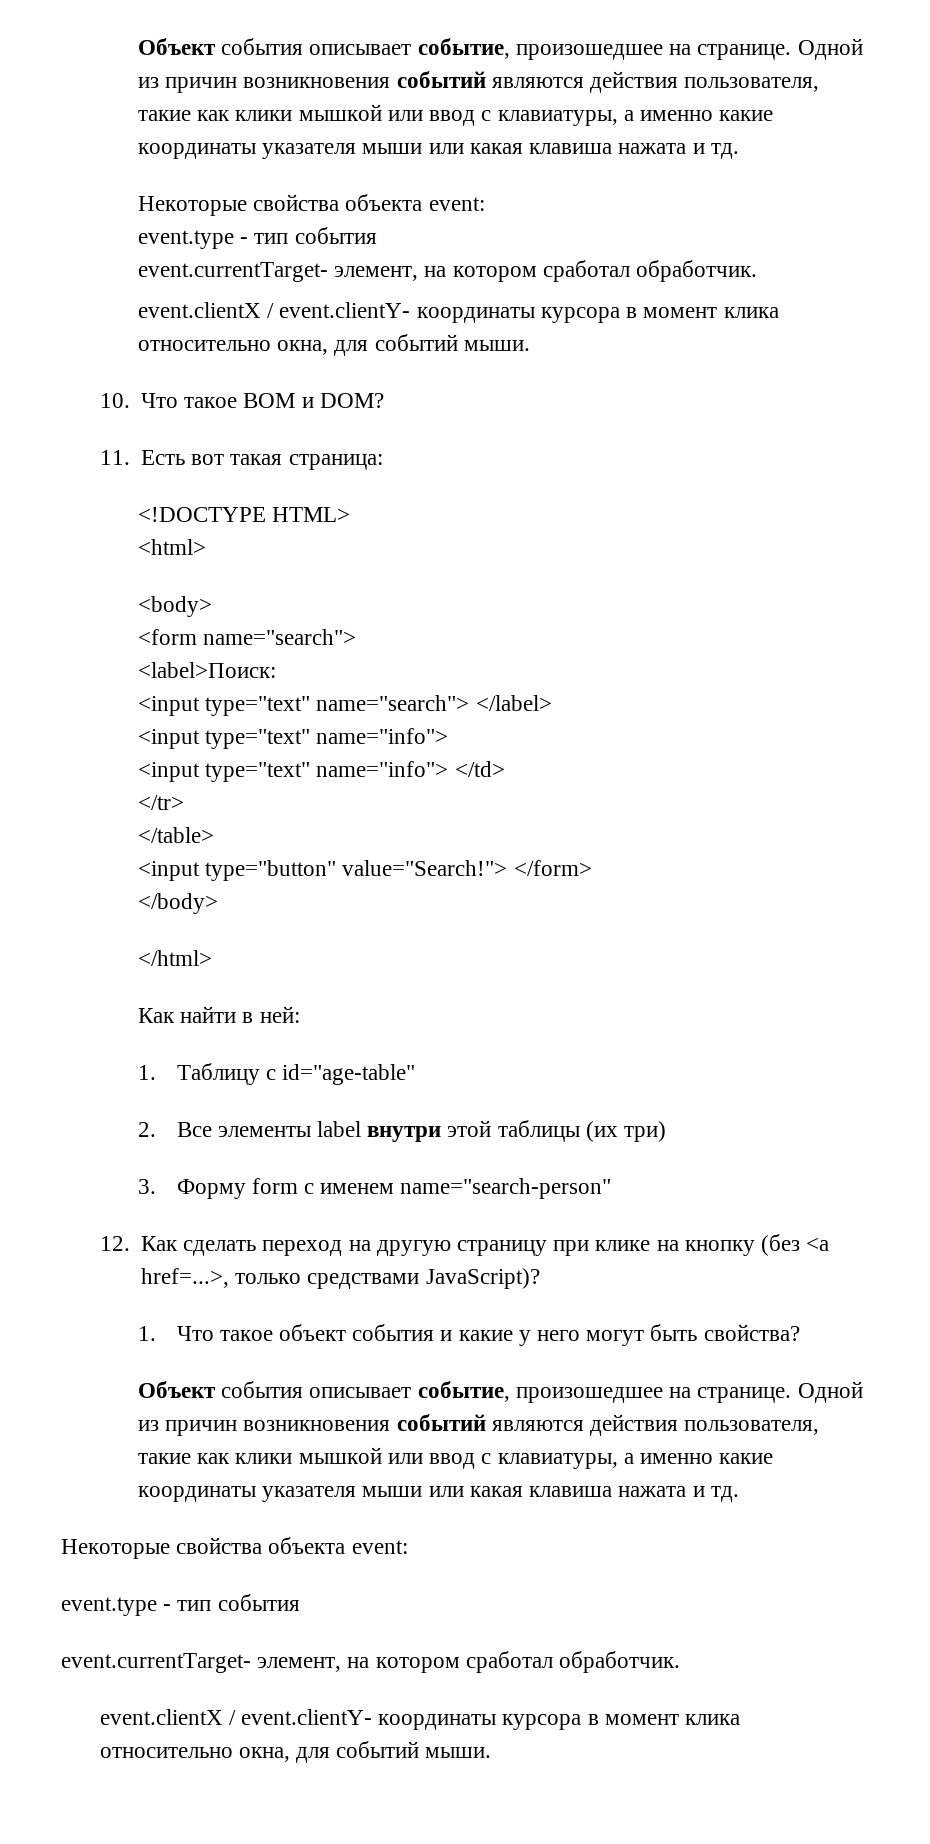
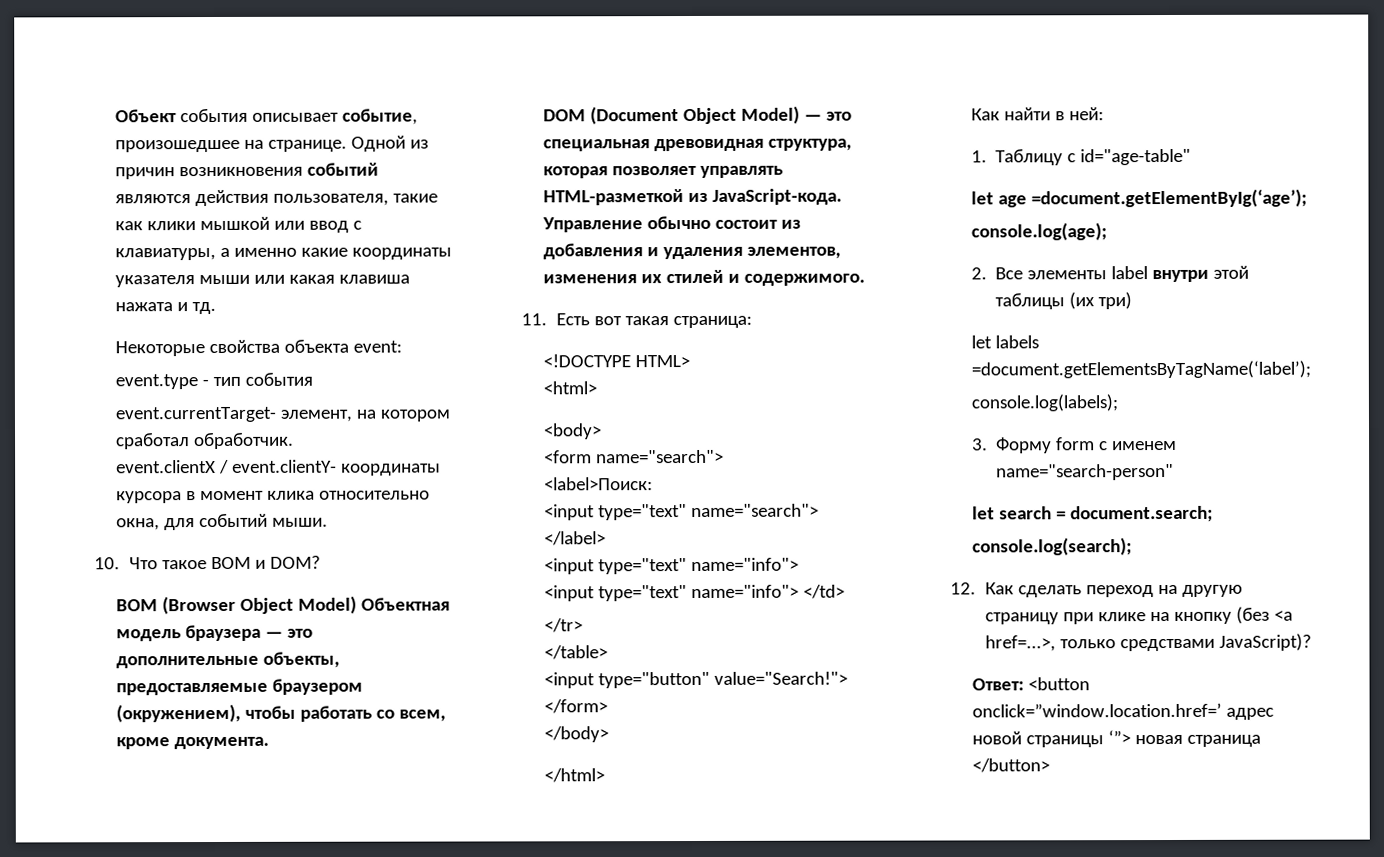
(384, 400) none -> [115,595,450,615] [115,624,313,642] [115,651,340,669] [115,678,363,696] [115,703,446,723] [115,736,269,750] [542,105,852,125] [542,138,852,152] [542,165,783,179] [542,188,842,206] [541,215,801,233] [542,243,841,260] [542,269,865,286] // BOM (Browser Object Model) Объектная модель браузера — это дополнительные объекты, предоставляемые браузером (окружением), чтобы работать со всем, кроме документа. // DOM (Document Object Model) — это специальная древовидная структура, которая позволяет управлять HTML-разметкой из JavaScript-кода. Управление обычно состоит из добавления и удаления элементов, изменения их стилей и содержимого.
(415, 1074) none -> [970,188,1307,208] [970,222,1107,241] // let age =document.getElementByIg(‘age’); // console.log(age);
(667, 1131) none -> [970,335,1039,349] [970,360,1311,379] [970,394,1118,412] // let labels =document.getElementsByTagName(‘label’); // console.log(labels);
(612, 1188) none -> [971,505,1213,523] [971,537,1132,556] // let search = document.search; // console.log(search);
[138,1324,800,1346] [138,1381,863,1403] [138,1414,820,1436] [138,1447,774,1469] [138,1486,739,1502] [61,1537,408,1559] [61,1594,300,1616] [61,1651,681,1673] [99,1709,740,1730] [99,1741,492,1763] 1. Что такое объект события и какие у него могут быть свойства? // Объект события описывает событие, произошедшее на странице. Одной из причин возникновения событий являются действия пользователя, такие как клики мышкой или ввод с клавиатуры, а именно какие координаты указателя мыши или какая клавиша нажата и тд. // Некоторые свойства объекта event: // event.type - тип события // event.currentTarget- элемент, на котором сработал обработчик. // event.clientX / event.clientY- координаты курсора в момент клика относительно окна, для событий мыши. -> [971,677,1090,691] [971,702,1274,720] [971,730,1261,748] [971,758,1050,773] Ответ: <button onclick=”window.location.href=’ адрес новой страницы ‘”> новая страница </button>

